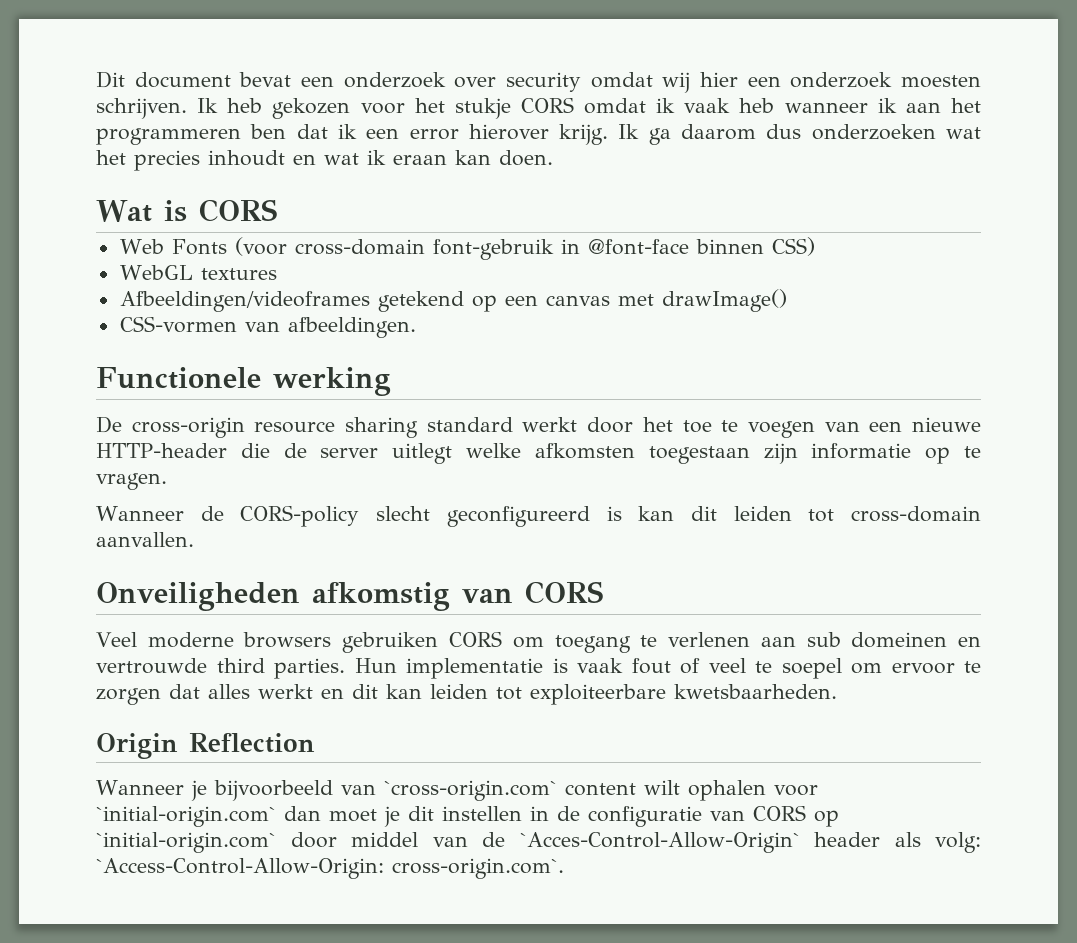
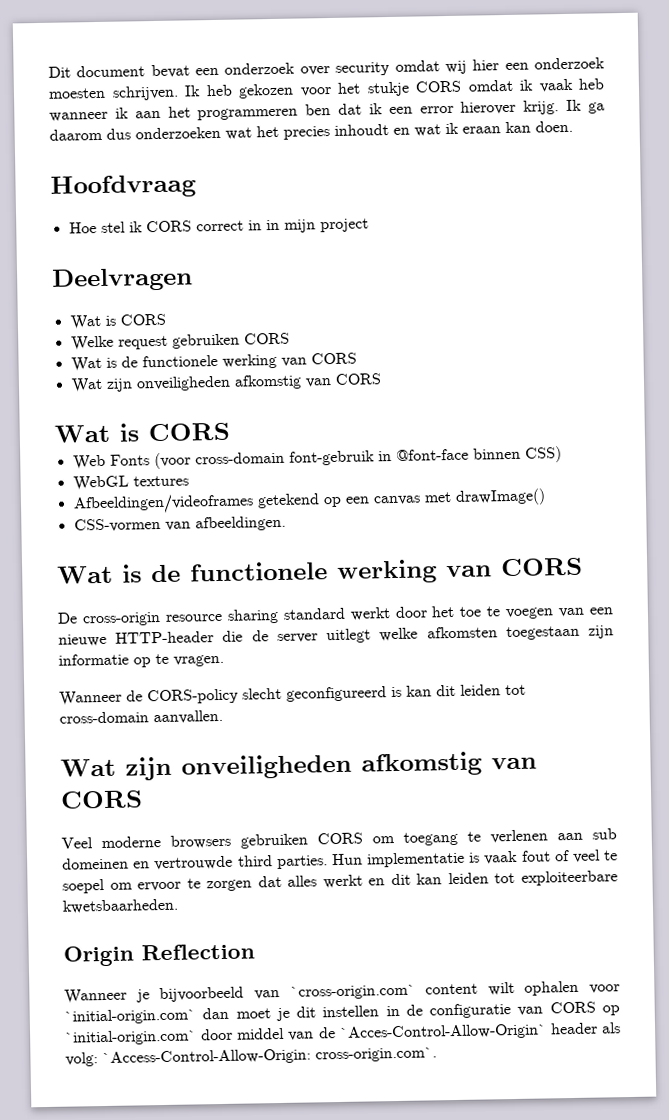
(553, 158) none -> [50,174,196,199] [68,218,369,234] [51,267,193,292] [69,313,166,330] [70,332,290,351] [70,352,357,372] [70,373,381,393] // Hoofdvraag // Hoe stel ik CORS correct in in mijn project // Deelvragen // Wat is CORS // Welke request gebruiken CORS // Wat is de functionele werking van CORS // Wat zijn onveiligheden afkomstig van CORS
[96,367,391,396] Functionele werking -> [57,557,583,584] Wat is de functionele werking van CORS
[96,582,300,611] Onveiligheden -> [60,753,352,781] Wat zijn onveiligheden

